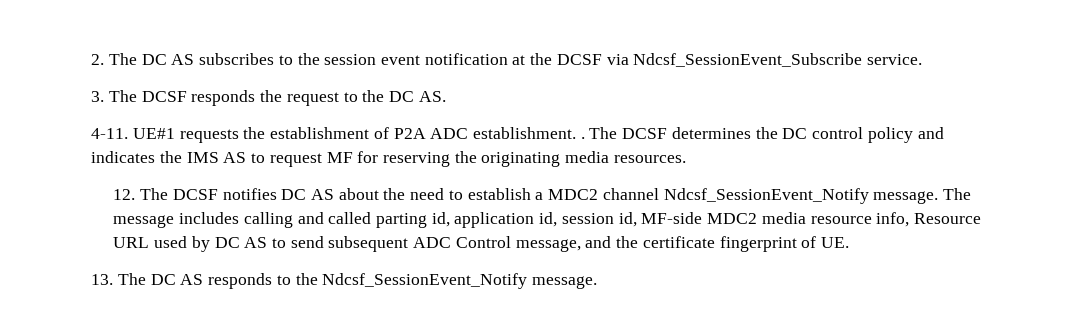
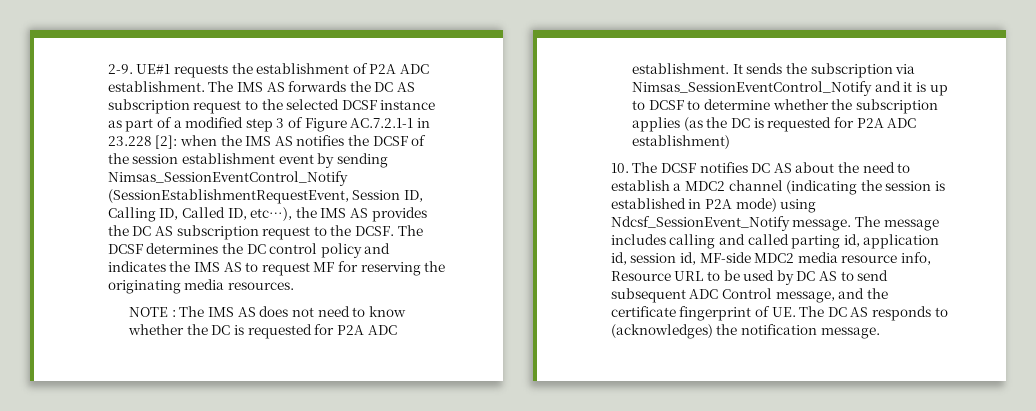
[91,53,923,67] [91,90,446,106] [91,128,129,139] 2. The DC AS subscribes to the session event notification at the DCSF via Ndcsf_SessionEvent_Subscribe service. // 3. The DCSF responds the request to the DC AS. // 4-11. -> [107,64,133,74] 2-9.
[580,137,585,139] . -> [208,81,416,92] [107,99,436,114] [107,117,431,132] [107,135,427,149] [107,153,388,168] [107,171,348,186] [107,189,423,204] [107,207,427,222] [107,225,395,240] The IMS AS forwards the DC AS subscription request to the selected DCSF instance as part of a modified step 3 of Figure AC.7.2.1-1 in 23.228 [2]: when the IMS AS notifies the DCSF of the session establishment event by sending Nimsas_SessionEventControl_Notify (SessionEstablishmentRequestEvent, Session ID, Calling ID, Called ID, etc…), the IMS AS provides the DC AS subscription request to the DCSF.
[113,189,136,200] 12. -> [129,306,406,317] [128,324,397,339] [632,63,916,78] [632,81,948,96] [632,99,939,114] [632,117,917,132] [632,135,731,149] [610,163,629,173] NOTE : The IMS AS does not need to know whether the DC is requested for P2A ADC establishment. It sends the subscription via Nimsas_SessionEventControl_Notify and it is up to DCSF to determine whether the subscription applies (as the DC is requested for P2A ADC establishment) // 10.
(659, 194) none -> [786,180,946,195] [610,198,817,213] (indicating the session is established in P2A mode) using
(150, 242) none -> [706,270,740,281] to be
[91,274,114,285] // 13. -> (796, 312) none
[295,273,528,289] the Ndcsf_SessionEvent_Notify -> [610,324,817,339] (acknowledges) the notification

